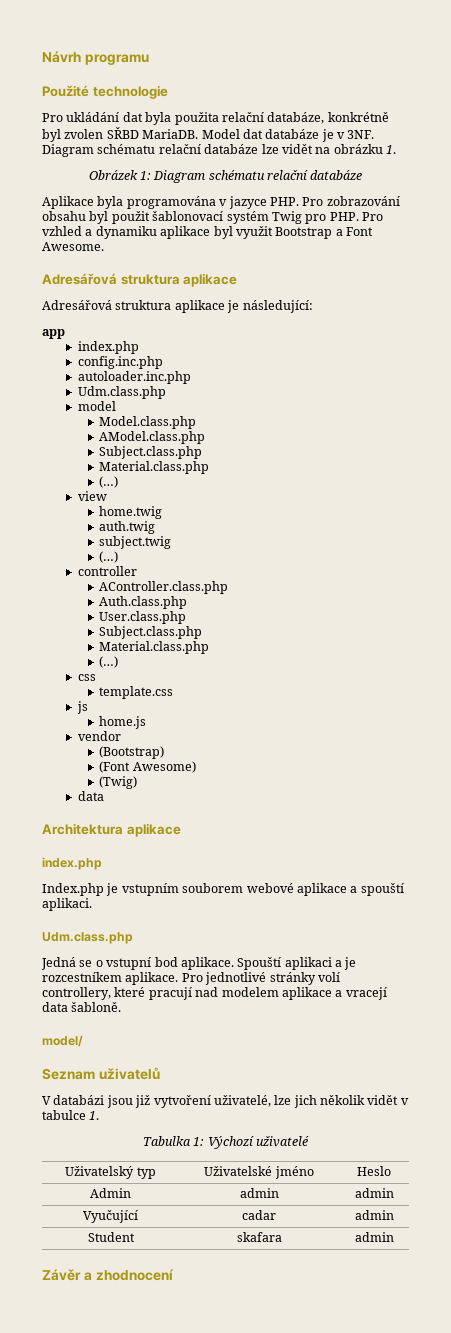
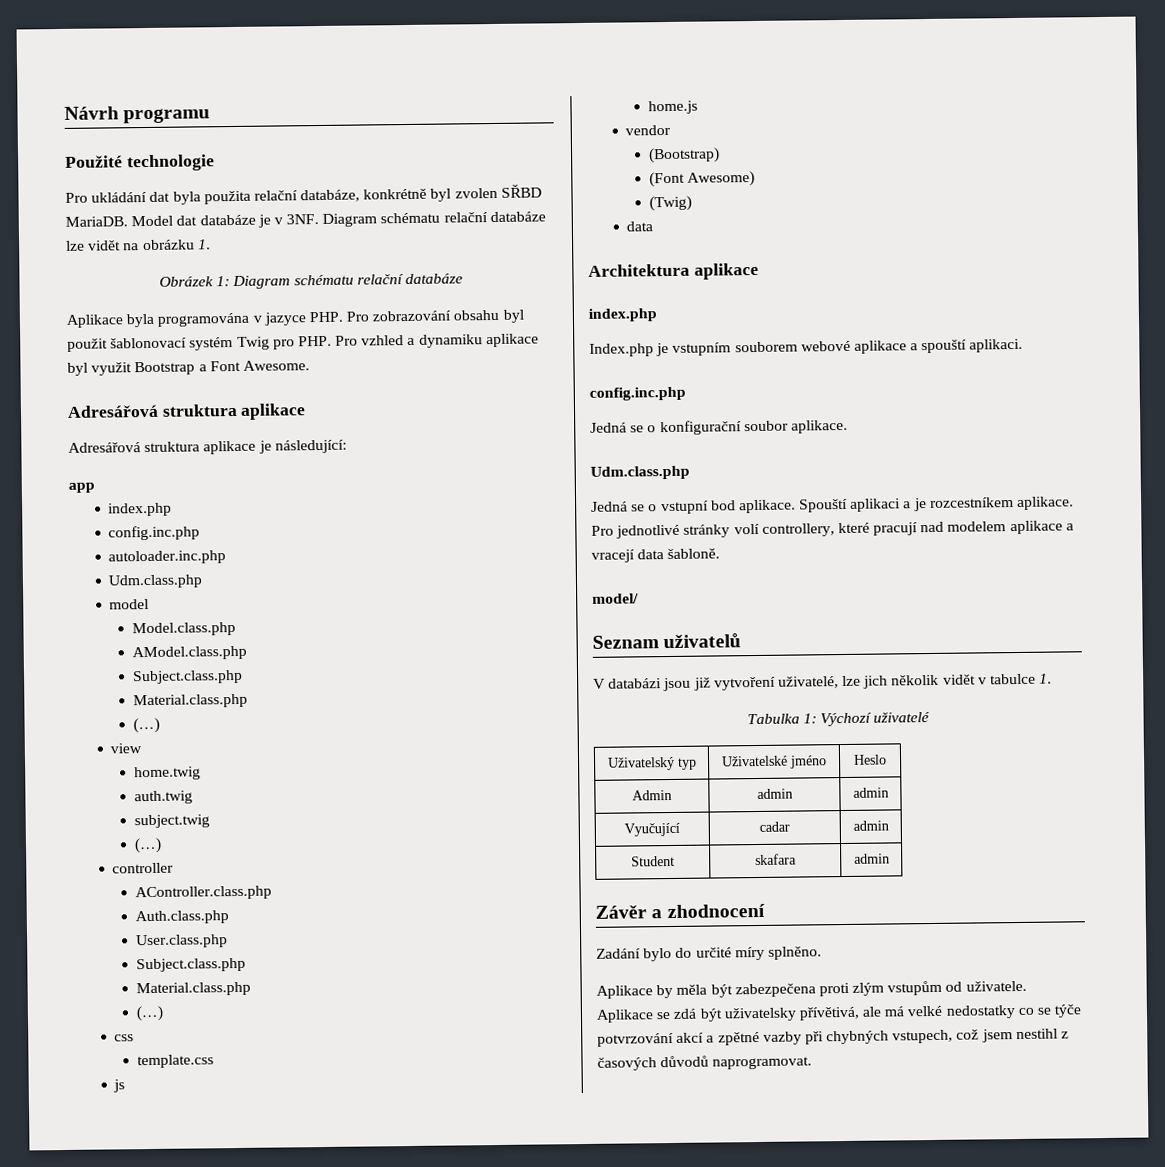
(92, 904) none -> [589,386,686,401] [590,419,848,436] // config.inc.php // Jedná se o konfigurační soubor aplikace.
(173, 1275) none -> [596,946,822,962] [596,980,1027,999] [596,1004,1083,1023] [597,1028,1070,1047] [597,1055,813,1071] // Zadání bylo do určité míry splněno. // Aplikace by měla být zabezpečena proti zlým vstupům od uživatele. Aplikace se zdá být uživatelsky přívětivá, ale má velké nedostatky co se týče potvrzování akcí a zpětné vazby při chybných vstupech, což jsem nestihl z časových důvodů naprogramovat.

